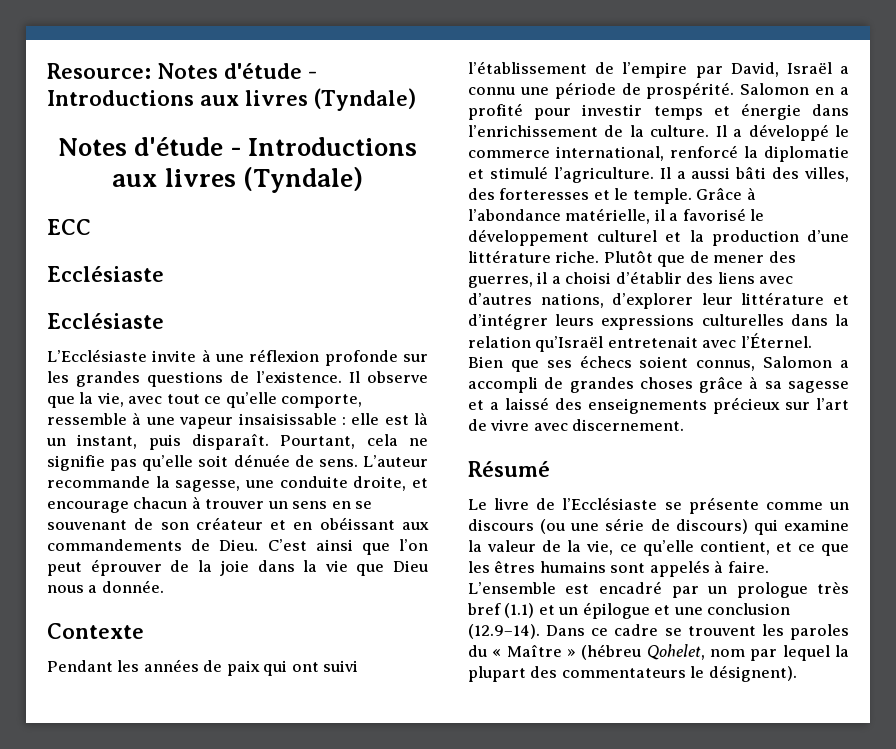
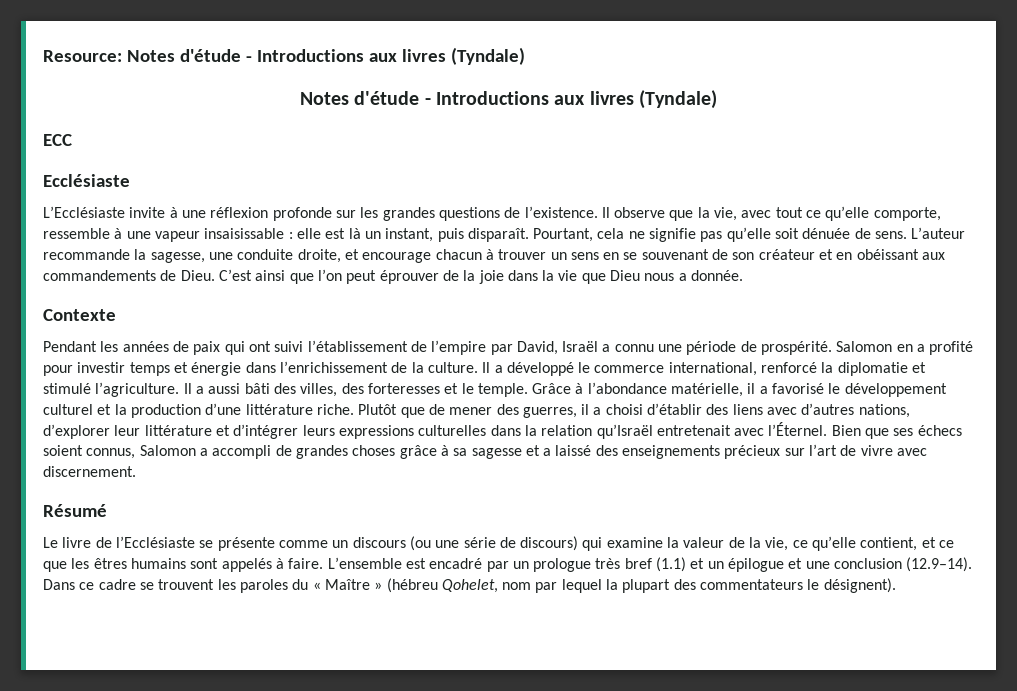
[47,313,164,329] // Ecclésiaste -> (130, 180) none

